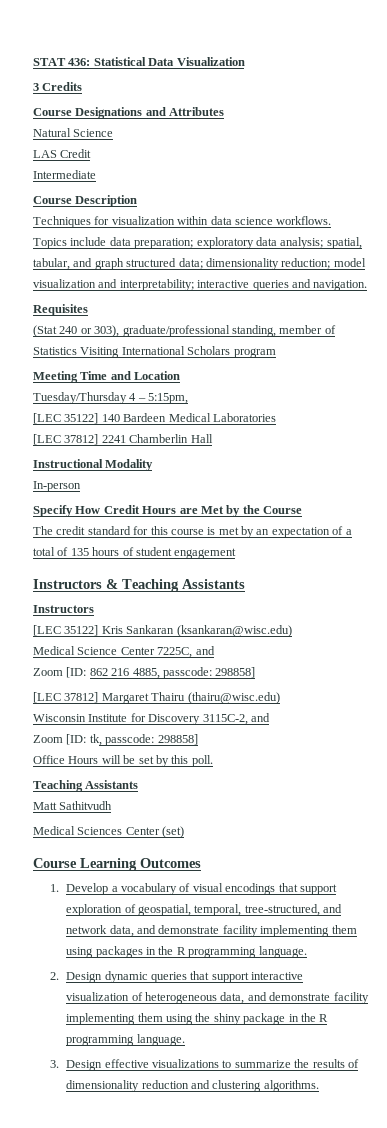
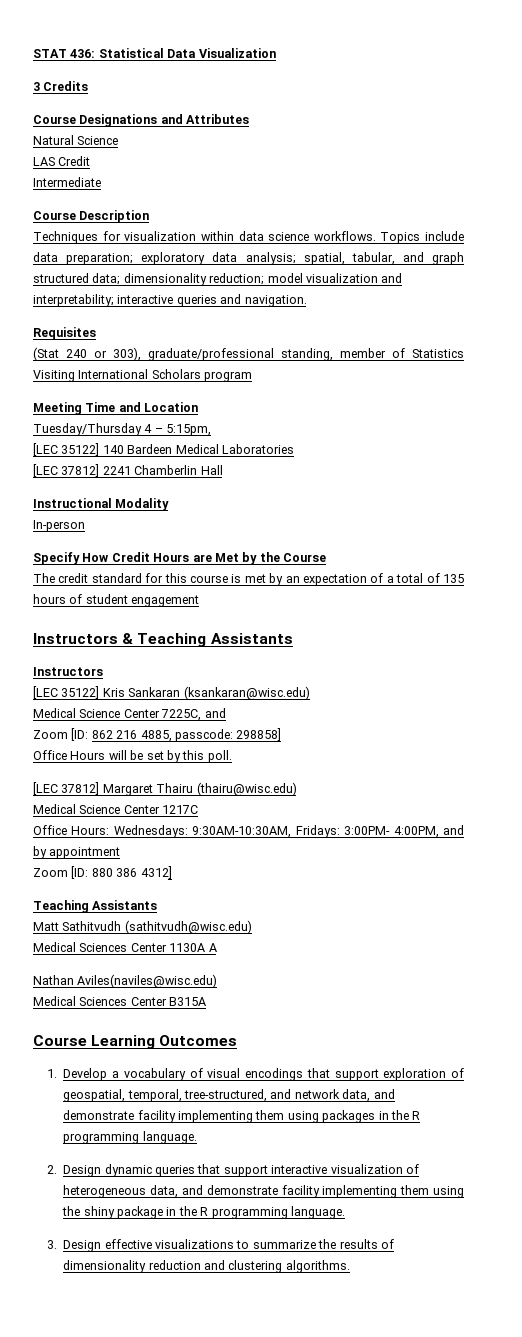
[33,692,280,704] [33,713,270,725] [33,734,198,746] // [LEC 37812] Margaret Thairu (thairu@wisc.edu) // Wisconsin Institute for Discovery 3115C-2, and // Zoom [ID: tk, passcode: 298858] -> (282, 734) none
(213, 761) none -> [33,782,297,796] [33,804,199,814] [33,825,465,838] [33,846,121,859] [33,866,172,879] // [LEC 37812] Margaret Thairu (thairu@wisc.edu) // Medical Science Center 1217C // Office Hours: Wednesdays: 9:30AM-10:30AM, Fridays: 3:00PM- 4:00PM, and by appointment // Zoom [ID: 880 386 4312]
[33,826,185,838] // Medical Sciences Center (set) -> [124,920,252,934] [33,942,217,952] [33,974,218,988] [33,996,207,1006] (sathitvudh@wisc.edu) // Medical Sciences Center 1130A A // Nathan Aviles(naviles@wisc.edu) // Medical Sciences Center B315A

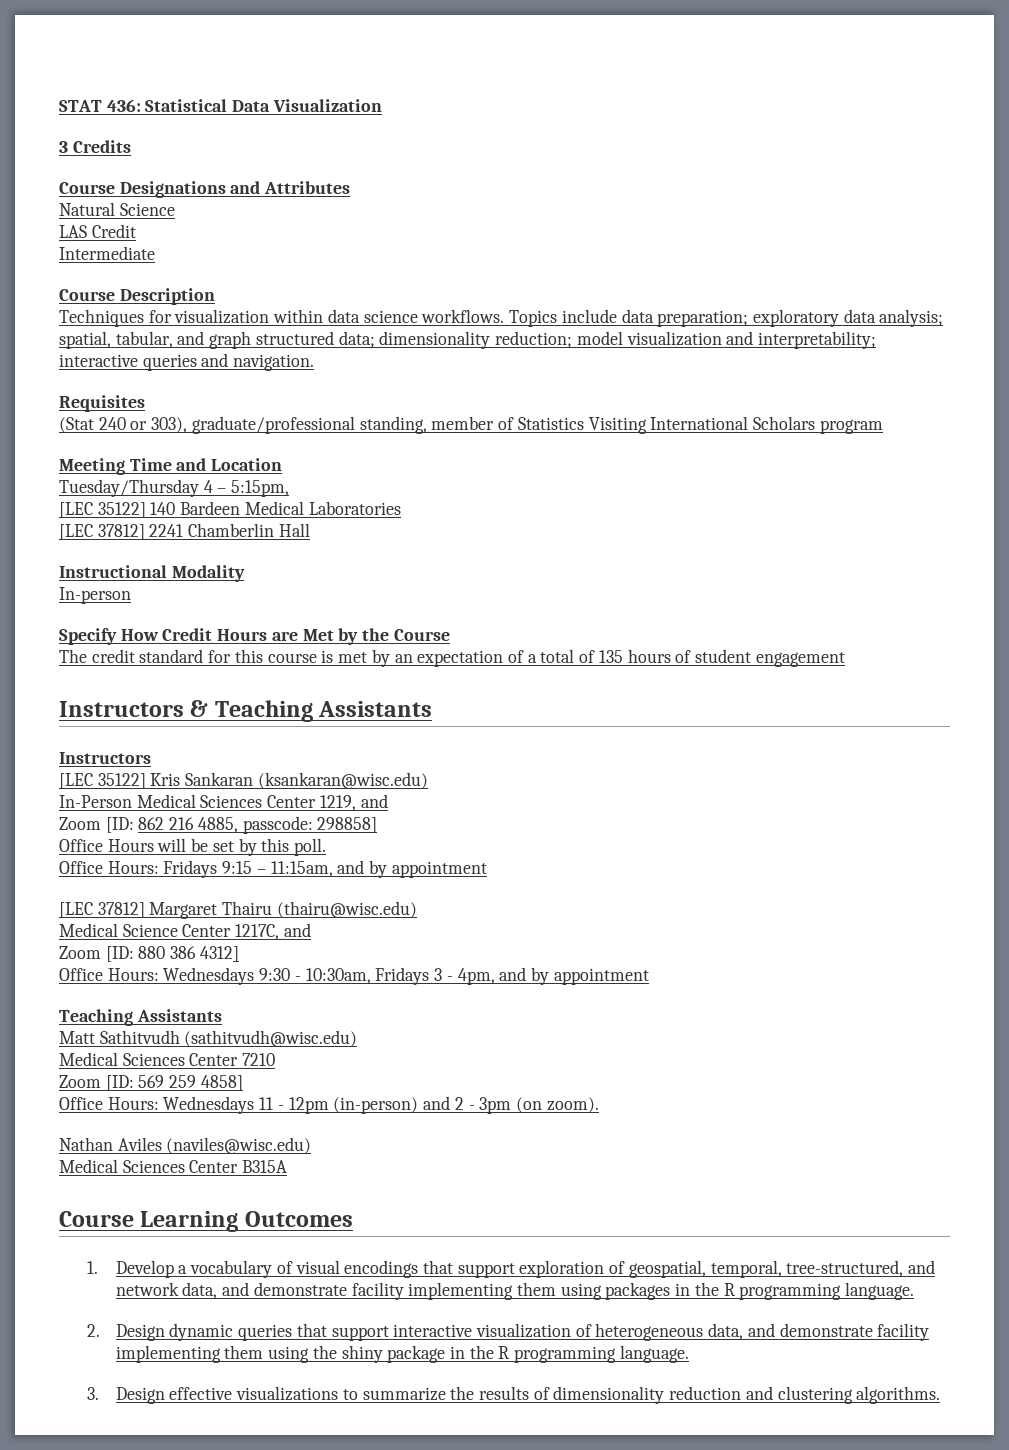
[33,708,202,721] Medical Science Center 7225C, -> [59,794,356,811] In-Person Medical Sciences Center 1219,
(232, 756) none -> [59,860,487,878] // Office Hours: Fridays 9:15 – 11:15am, and by appointment
[162,805,199,814] [33,825,465,838] [33,846,121,859] 1217C // Office Hours: Wednesdays: 9:30AM-10:30AM, Fridays: 3:00PM- 4:00PM, and by appointment -> [235,923,311,940] 1217C, and
(172, 872) none -> [59,967,649,985] // Office Hours: Wednesdays 9:30 - 10:30am, Fridays 3 - 4pm, and by appointment
[169,943,217,952] 1130A A -> [242,1053,276,1066] [59,1075,243,1091] [59,1096,599,1114] 7210 // Zoom [ID: 569 259 4858] // Office Hours: Wednesdays 11 - 12pm (in-person) and 2 - 3pm (on zoom).
[77,974,218,988] Aviles(naviles@wisc.edu) -> [117,1137,312,1154] Aviles (naviles@wisc.edu)

